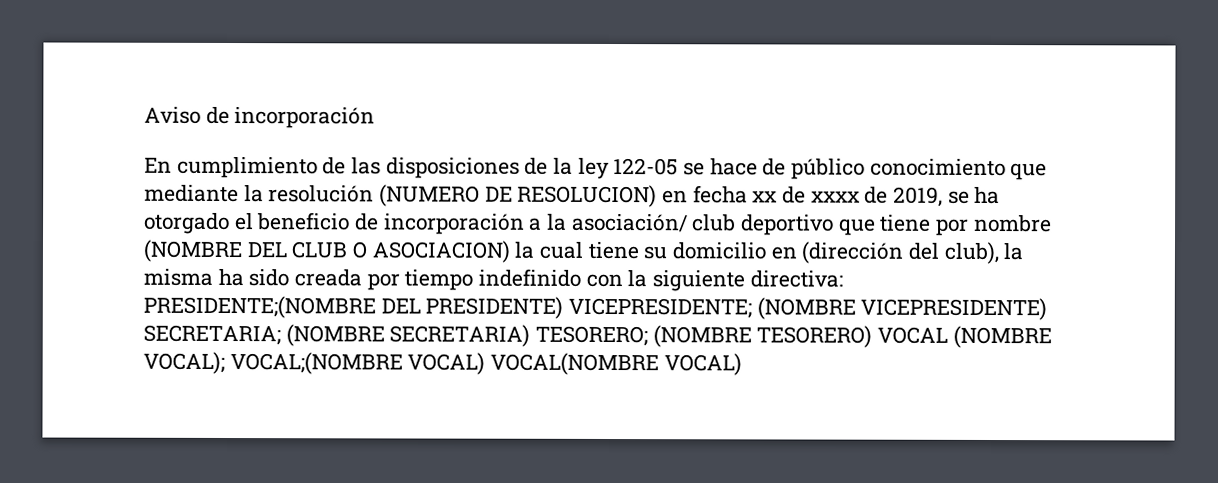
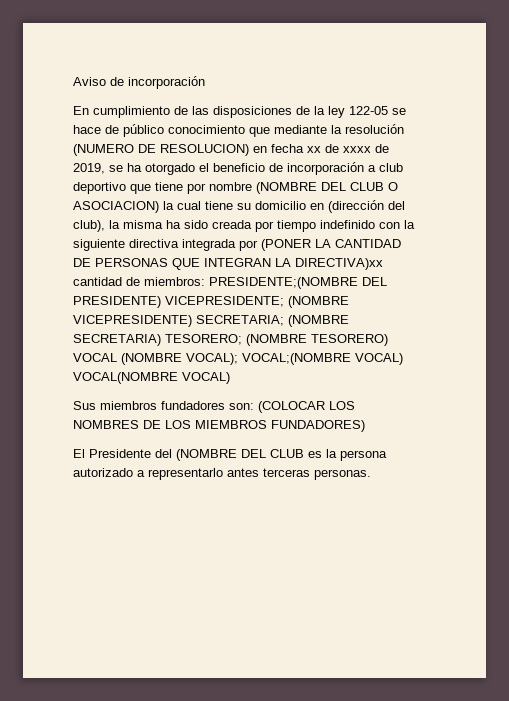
[547,213,688,233] la asociación/ -> (376, 168) none
[749,270,843,288] directiva: -> [129,239,401,251] [73,258,383,270] [73,277,205,286] directiva integrada por (PONER LA CANTIDAD DE PERSONAS QUE INTEGRAN LA DIRECTIVA)xx cantidad de miembros:
(742, 364) none -> [73,401,355,413] [73,420,365,432] [73,449,387,461] [73,468,371,480] // Sus miembros fundadores son: (COLOCAR LOS NOMBRES DE LOS MIEMBROS FUNDADORES) // El Presidente del (NOMBRE DEL CLUB es la persona autorizado a representarlo antes terceras personas.

